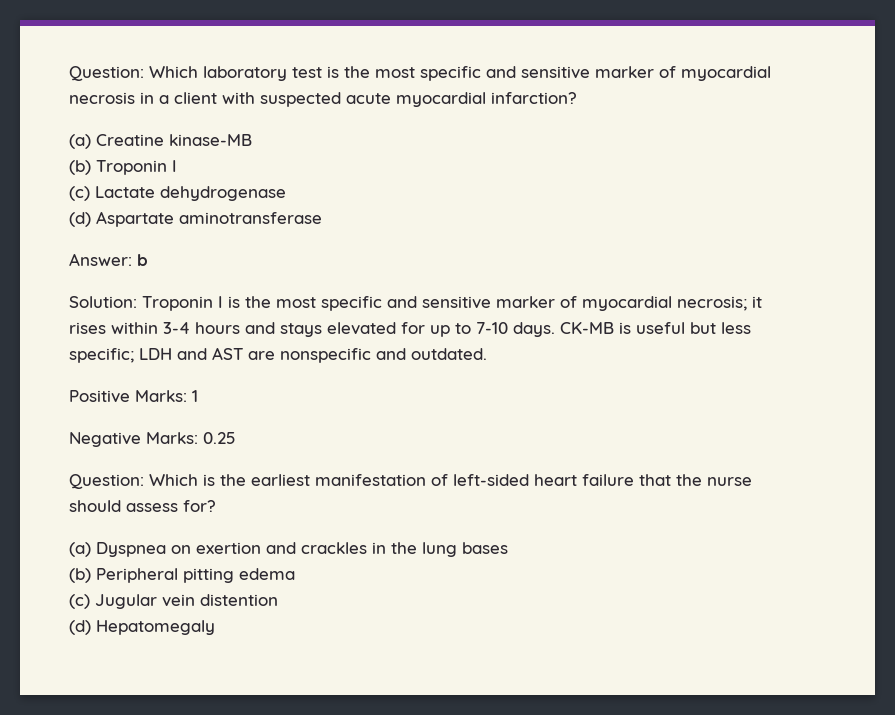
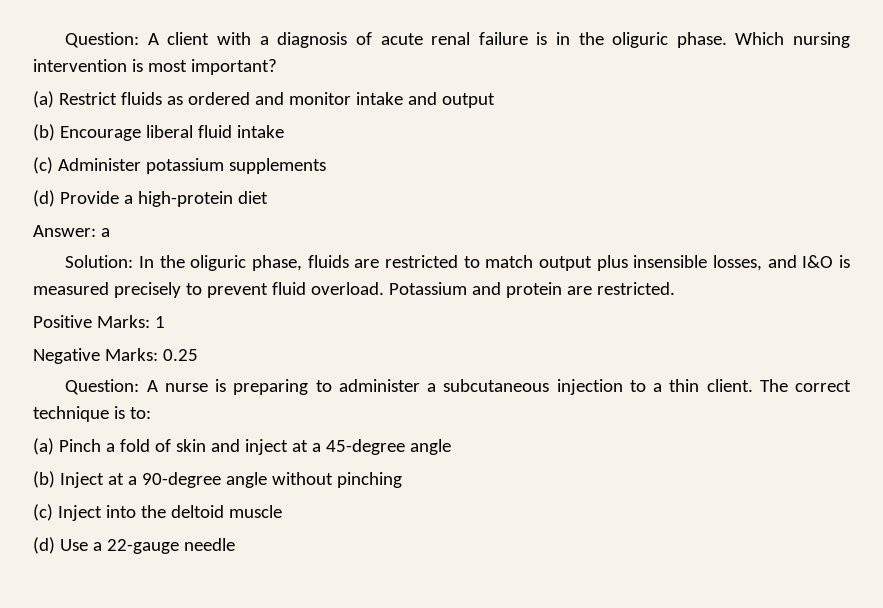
[69,66,771,81] [69,92,577,107] [69,134,252,149] [69,160,177,175] [69,186,286,201] [69,211,322,227] Question: Which laboratory test is the most specific and sensitive marker of myocardial necrosis in a client with suspected acute myocardial infarction? // (a) Creatine kinase-MB // (b) Troponin I // (c) Lactate dehydrogenase // (d) Aspartate aminotransferase -> [65,32,851,48] [33,59,277,75] [33,91,495,108] [33,124,284,141] [33,157,326,174] [33,190,268,207] Question: A client with a diagnosis of acute renal failure is in the oliguric phase. Which nursing intervention is most important? // (a) Restrict fluids as ordered and monitor intake and output // (b) Encourage liberal fluid intake // (c) Administer potassium supplements // (d) Provide a high-protein diet
[137,254,148,266] b -> [100,228,110,237] a
[142,296,762,311] [69,322,751,337] [69,347,487,363] Troponin I is the most specific and sensitive marker of myocardial necrosis; it rises within 3-4 hours and stays elevated for up to 7-10 days. CK-MB is useful but less specific; LDH and AST are nonspecific and outdated. -> [138,255,851,271] [33,282,675,298] In the oliguric phase, fluids are restricted to match output plus insensible losses, and I&O is measured precisely to prevent fluid overload. Potassium and protein are restricted.
[149,474,752,486] [69,500,216,512] [69,542,508,557] [69,568,295,583] [69,594,278,609] [69,620,215,635] Which is the earliest manifestation of left-sided heart failure that the nurse should assess for? // (a) Dyspnea on exertion and crackles in the lung bases // (b) Peripheral pitting edema // (c) Jugular vein distention // (d) Hepatomegaly -> [146,379,851,395] [33,406,151,422] [33,438,451,455] [33,471,402,488] [33,504,282,521] [33,537,235,554] A nurse is preparing to administer a subcutaneous injection to a thin client. The correct technique is to: // (a) Pinch a fold of skin and inject at a 45-degree angle // (b) Inject at a 90-degree angle without pinching // (c) Inject into the deltoid muscle // (d) Use a 22-gauge needle

